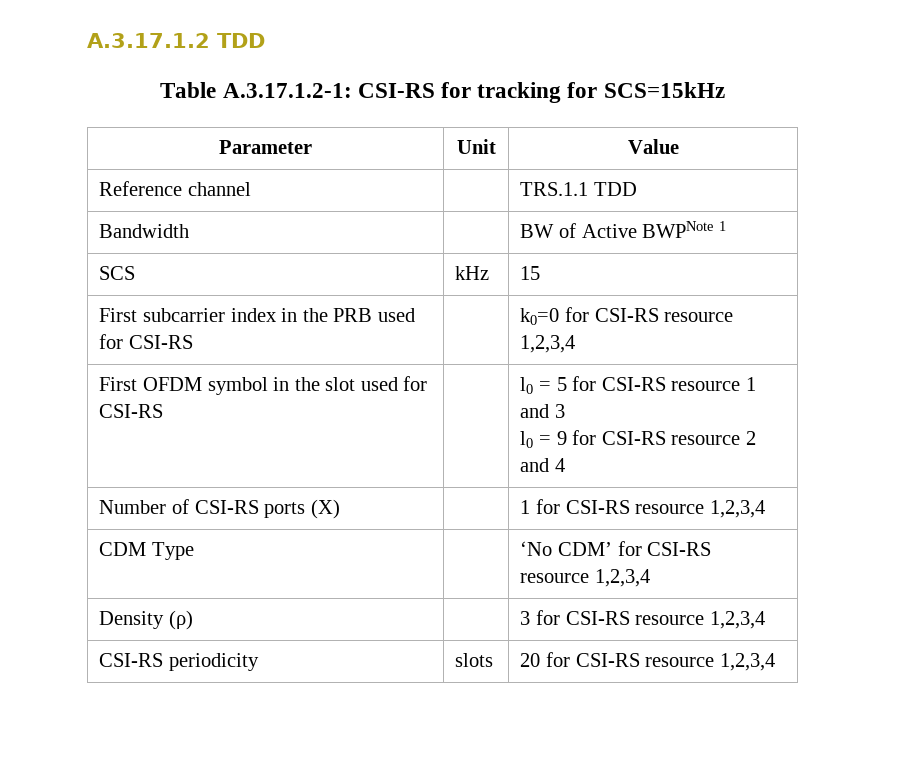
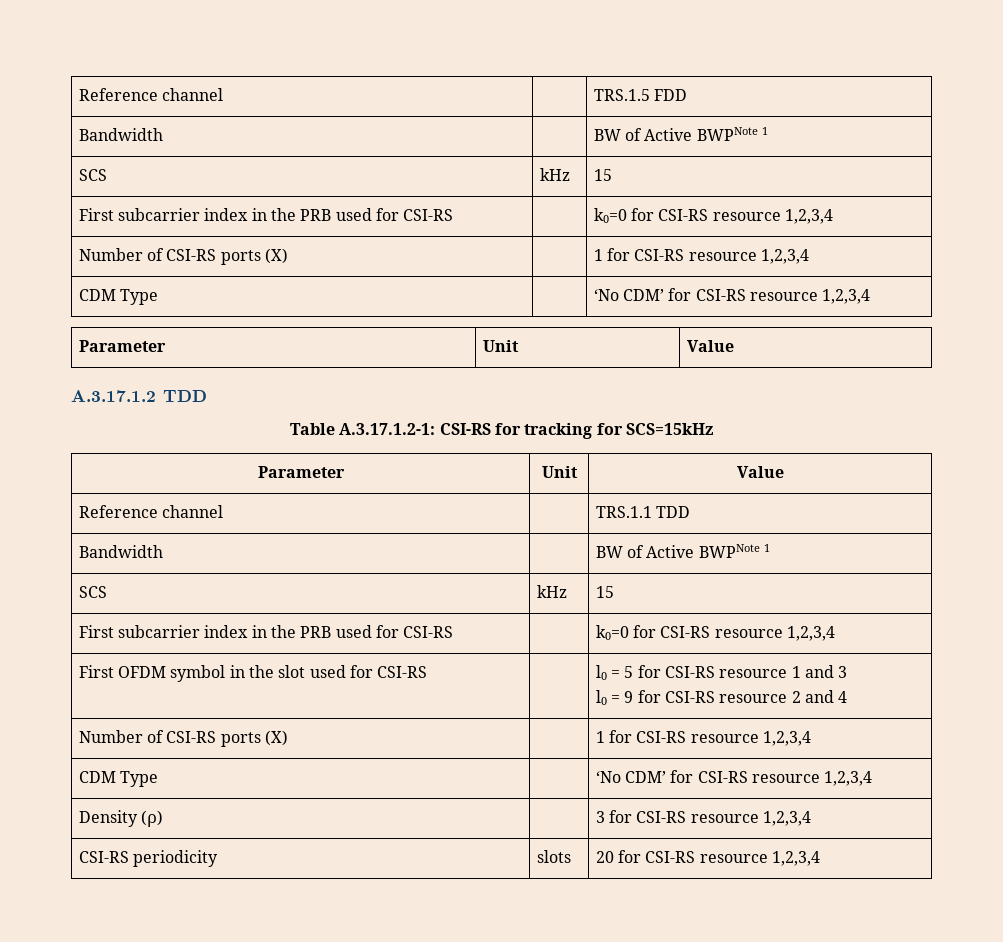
(87, 40) none -> [78,88,224,101] [593,89,688,101] [78,128,163,141] [593,127,769,141] [78,169,107,181] [539,168,570,181] [593,169,612,181] [78,208,454,221] [593,208,834,224] [78,248,289,265] [593,248,810,264] [78,289,159,305] [593,288,871,304] [78,340,166,352] [482,340,519,352] [686,340,734,352] Reference channel | | TRS.1.5 FDD // Bandwidth | | BW of Active BWPNote 1 // SCS | kHz | 15 // First subcarrier index in the PRB used for CSI-RS | | k0=0 for CSI-RS resource 1,2,3,4 // Number of CSI-RS ports (X) | | 1 for CSI-RS resource 1,2,3,4 // CDM Type | | ‘No CDM’ for CSI-RS resource 1,2,3,4 // Parameter | Unit | Value //

